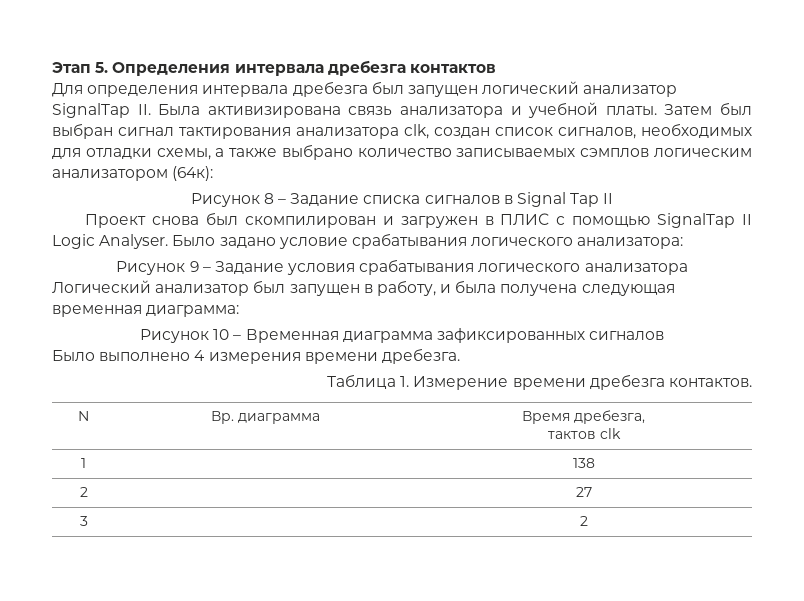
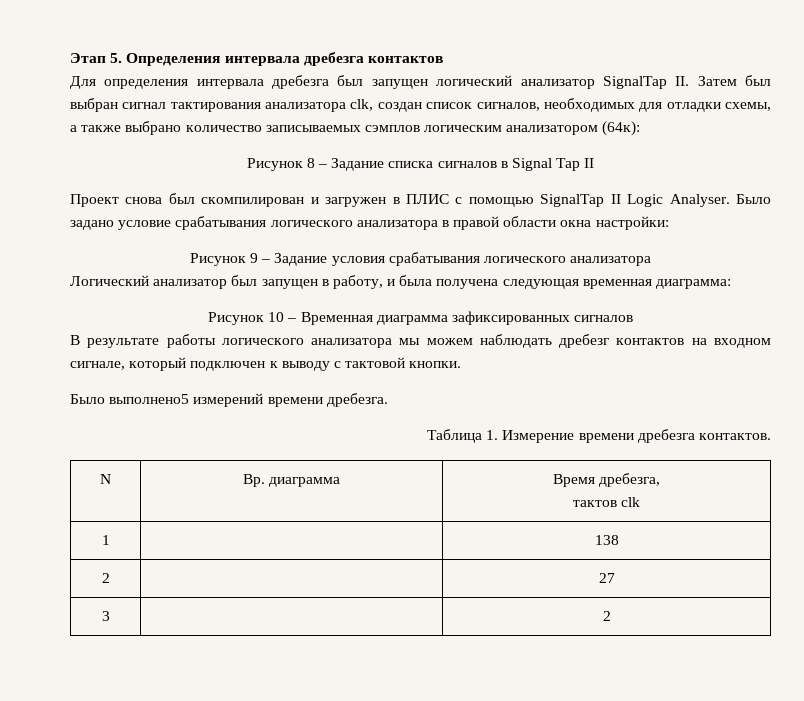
[158,102,657,118] Была активизирована связь анализатора и учебной платы. -> (690, 81) none
[577,237,684,249] анализатора: -> [356,216,669,230] анализатора в правой области окна настройки:
[52,350,301,364] Было выполнено 4 измерения -> [70,334,771,348] [70,357,462,371] [70,393,264,407] В результате работы логического анализатора мы можем наблюдать дребезг контактов на входном сигнале, который подключен к выводу с тактовой кнопки. // Было выполнено5 измерений

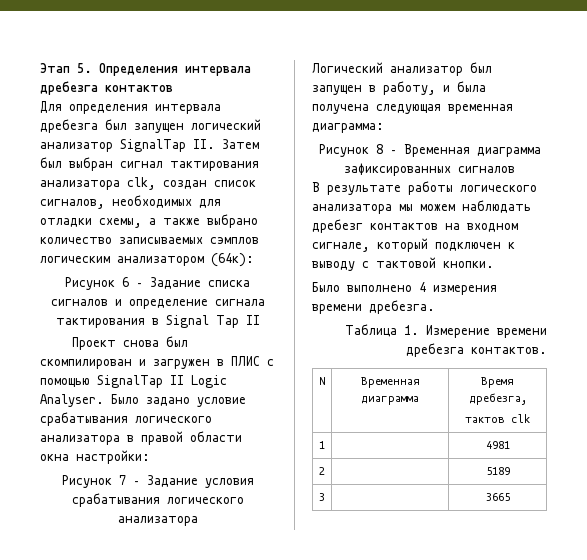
[306,158,315,168] 8 -> [122,277,129,287] 6
(497, 164) none -> [114,299,265,309] [55,318,145,328] и определение сигнала тактирования
[250,253,259,263] 9 -> [118,475,126,485] 7
[268,312,285,322] 10 -> [375,144,383,154] 8
[109,393,264,407] выполнено5 измерений -> [347,282,497,295] выполнено 4 измерения
[242,474,265,487] Вр. -> [360,377,420,388] Временная
[594,535,619,545] 138 -> [485,441,510,449] 4981
[598,573,615,583] 27 -> [485,467,510,475] 5189
[602,611,611,621] 2 -> [485,493,510,501] 3665

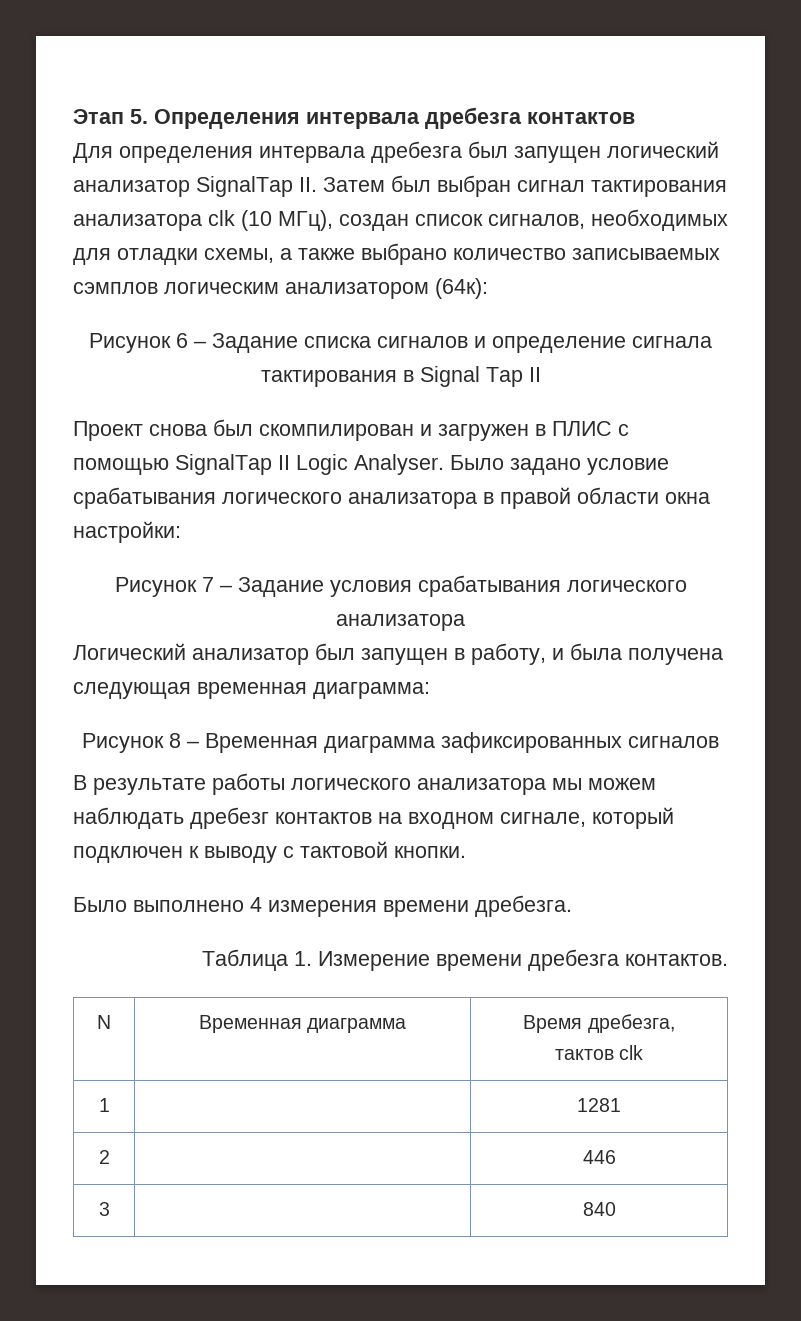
[127,177,156,190] clk, -> [208,210,333,231] clk (10 МГц),
[485,441,510,449] 4981 -> [577,1098,621,1112] 1281
[485,467,510,475] 5189 -> [582,1150,616,1164] 446
[485,493,510,501] 3665 -> [582,1202,616,1216] 840

